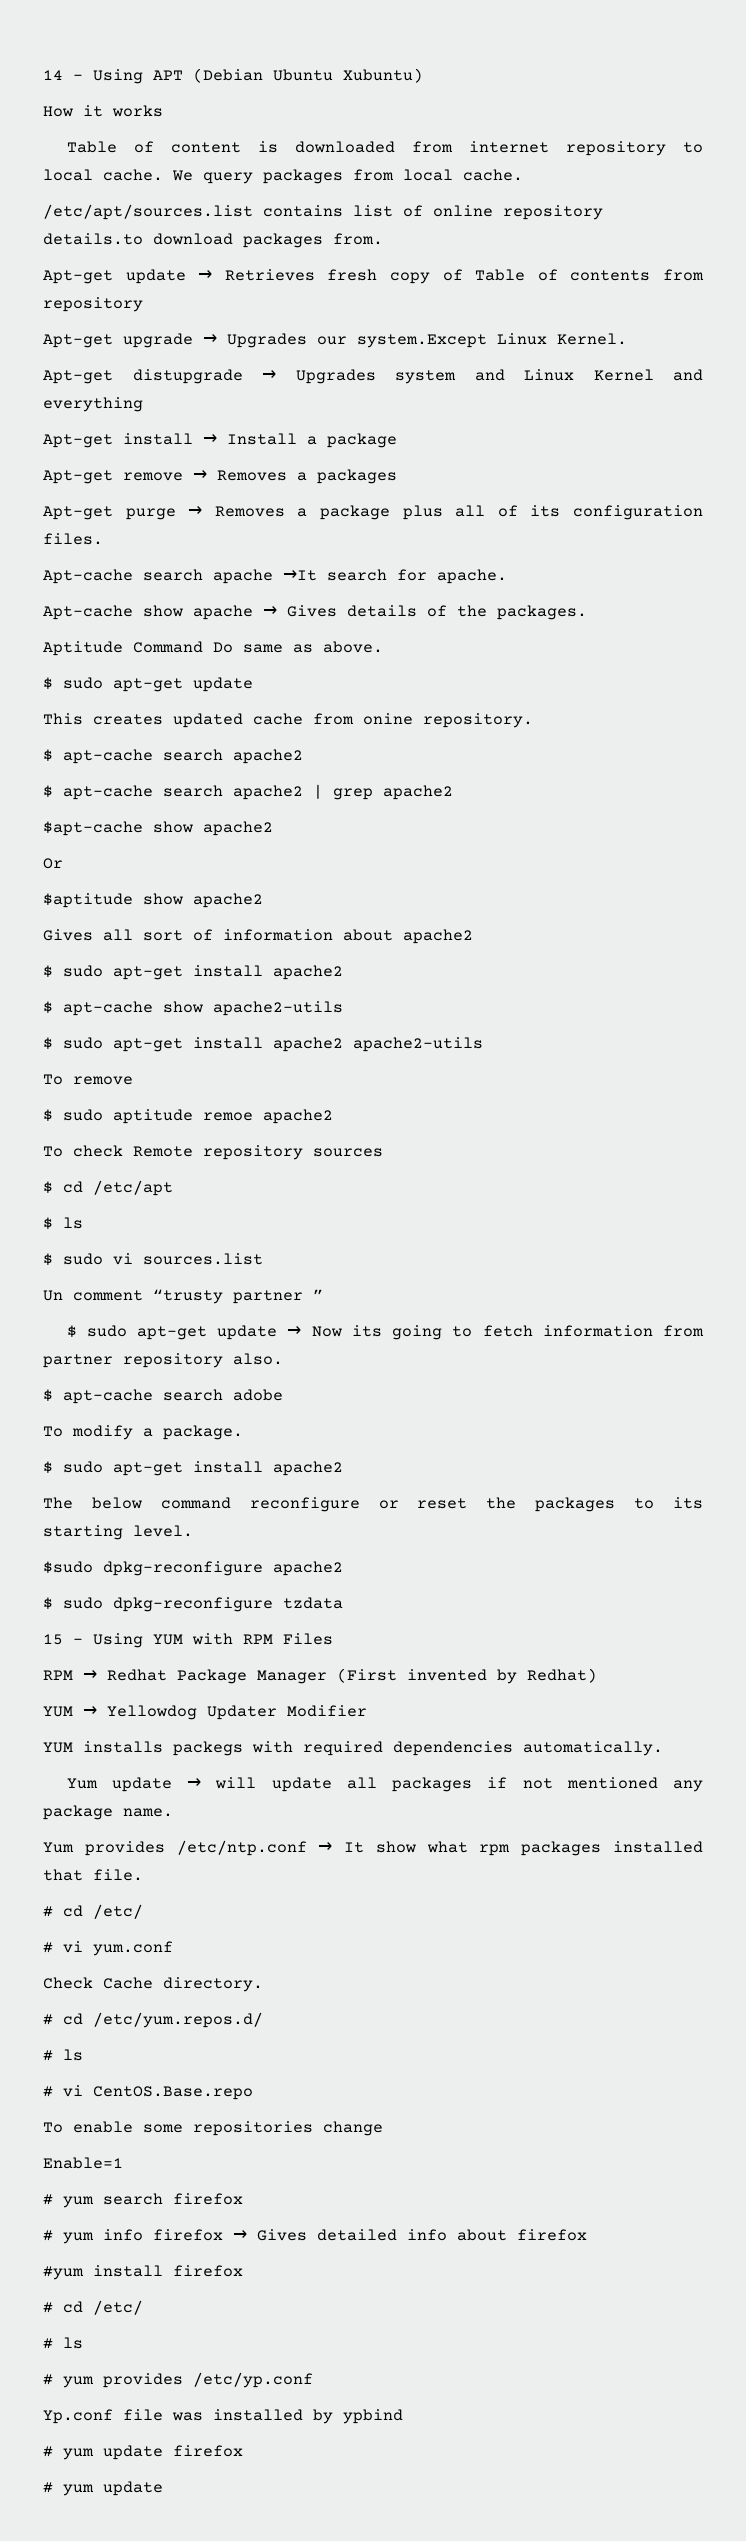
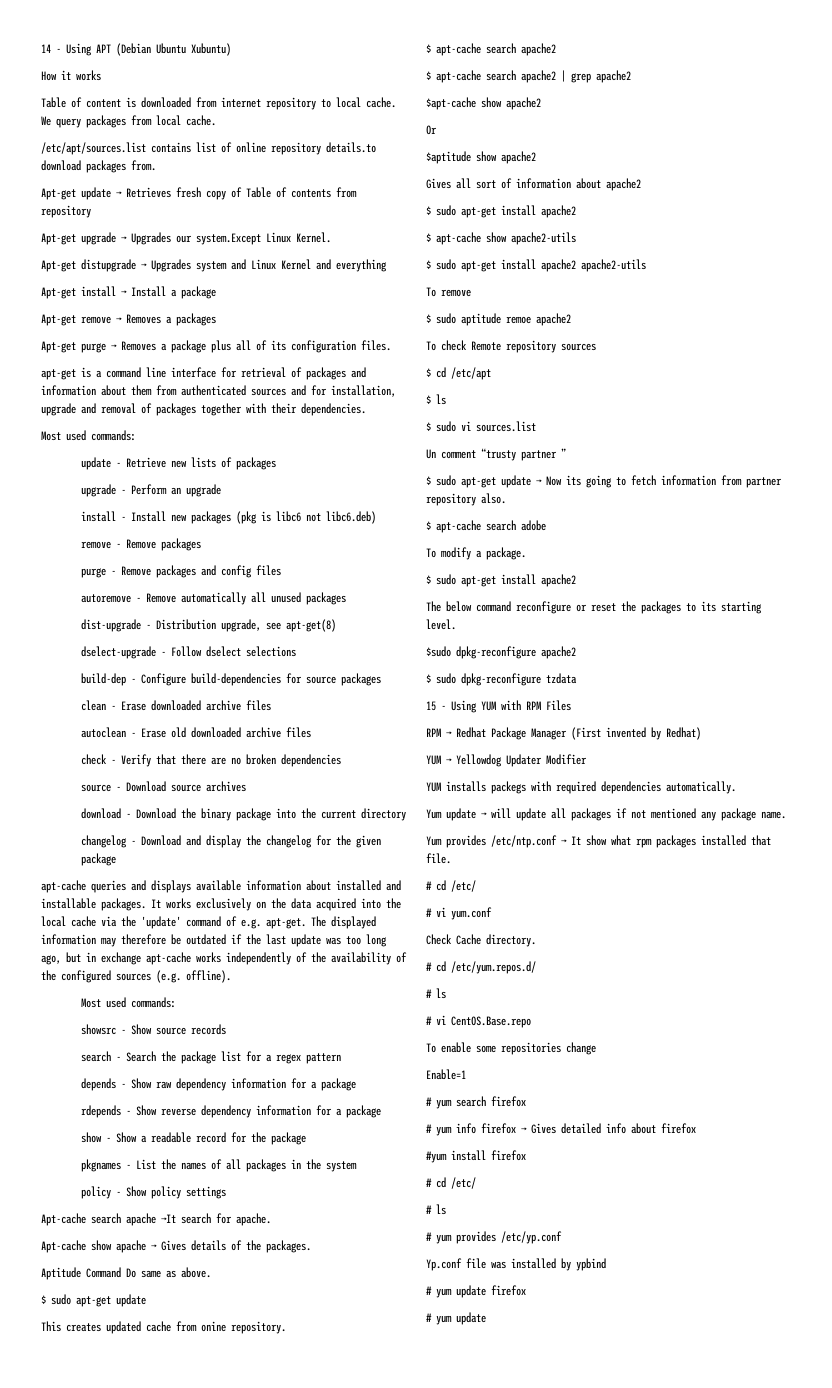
(103, 539) none -> [41,367,366,380] [41,385,396,397] [41,403,366,416] [41,430,136,441] [80,457,276,470] [80,484,221,497] [80,511,376,524] [80,538,201,551] [80,565,281,578] [80,592,346,605] [80,619,336,632] [80,646,296,659] [80,673,381,686] [80,700,271,711] [80,727,311,738] [80,754,341,767] [80,781,246,792] [80,808,406,821] [80,835,381,848] [80,853,116,866] [41,880,401,893] [41,898,401,911] [41,916,376,929] [41,934,387,947] [41,952,407,965] [41,970,231,983] [80,997,176,1008] [80,1024,226,1035] [80,1051,341,1064] [80,1078,356,1091] [80,1105,381,1118] [80,1132,306,1145] [80,1159,357,1172] [80,1186,226,1199] // apt-get is a command line interface for retrieval of packages and information about them from authenticated sources and for installation, upgrade and removal of packages together with their dependencies. // Most used commands: // update - Retrieve new lists of packages // upgrade - Perform an upgrade // install - Install new packages (pkg is libc6 not libc6.deb) // remove - Remove packages // purge - Remove packages and config files // autoremove - Remove automatically all unused packages // dist-upgrade - Distribution upgrade, see apt-get(8) // dselect-upgrade - Follow dselect selections // build-dep - Configure build-dependencies for source packages // clean - Erase downloaded archive files // autoclean - Erase old downloaded archive files // check - Verify that there are no broken dependencies // source - Download source archives // download - Download the binary package into the current directory // changelog - Download and display the changelog for the given package // apt-cache queries and displays available information about installed and installable packages. It works exclusively on the data acquired into the local cache via the 'update' command of e.g. apt-get. The displayed information may therefore be outdated if the last update was too long ago, but in exchange apt-cache works independently of the availability of the configured sources (e.g. offline). // Most used commands: // showsrc - Show source records // search - Search the package list for a regex pattern // depends - Show raw dependency information for a package // rdepends - Show reverse dependency information for a package // show - Show a readable record for the package // pkgnames - List the names of all packages in the system // policy - Show policy settings

